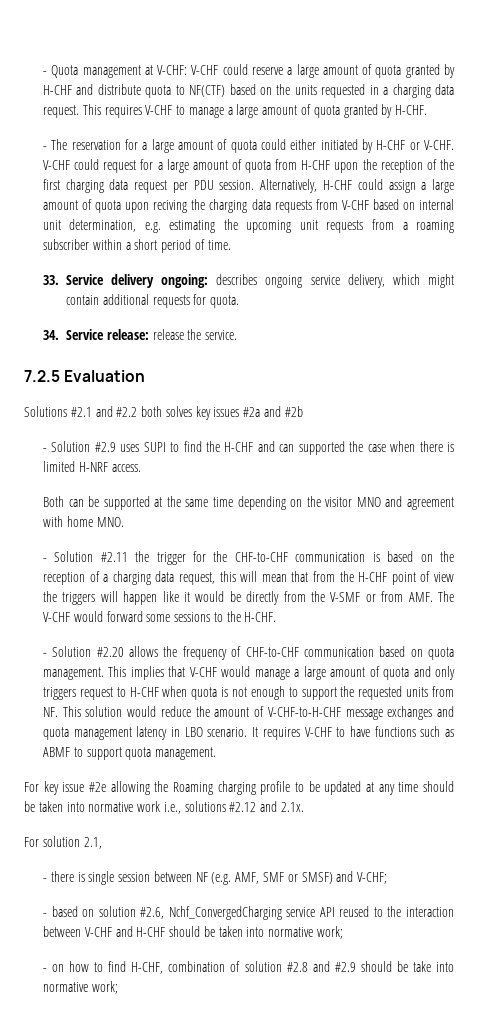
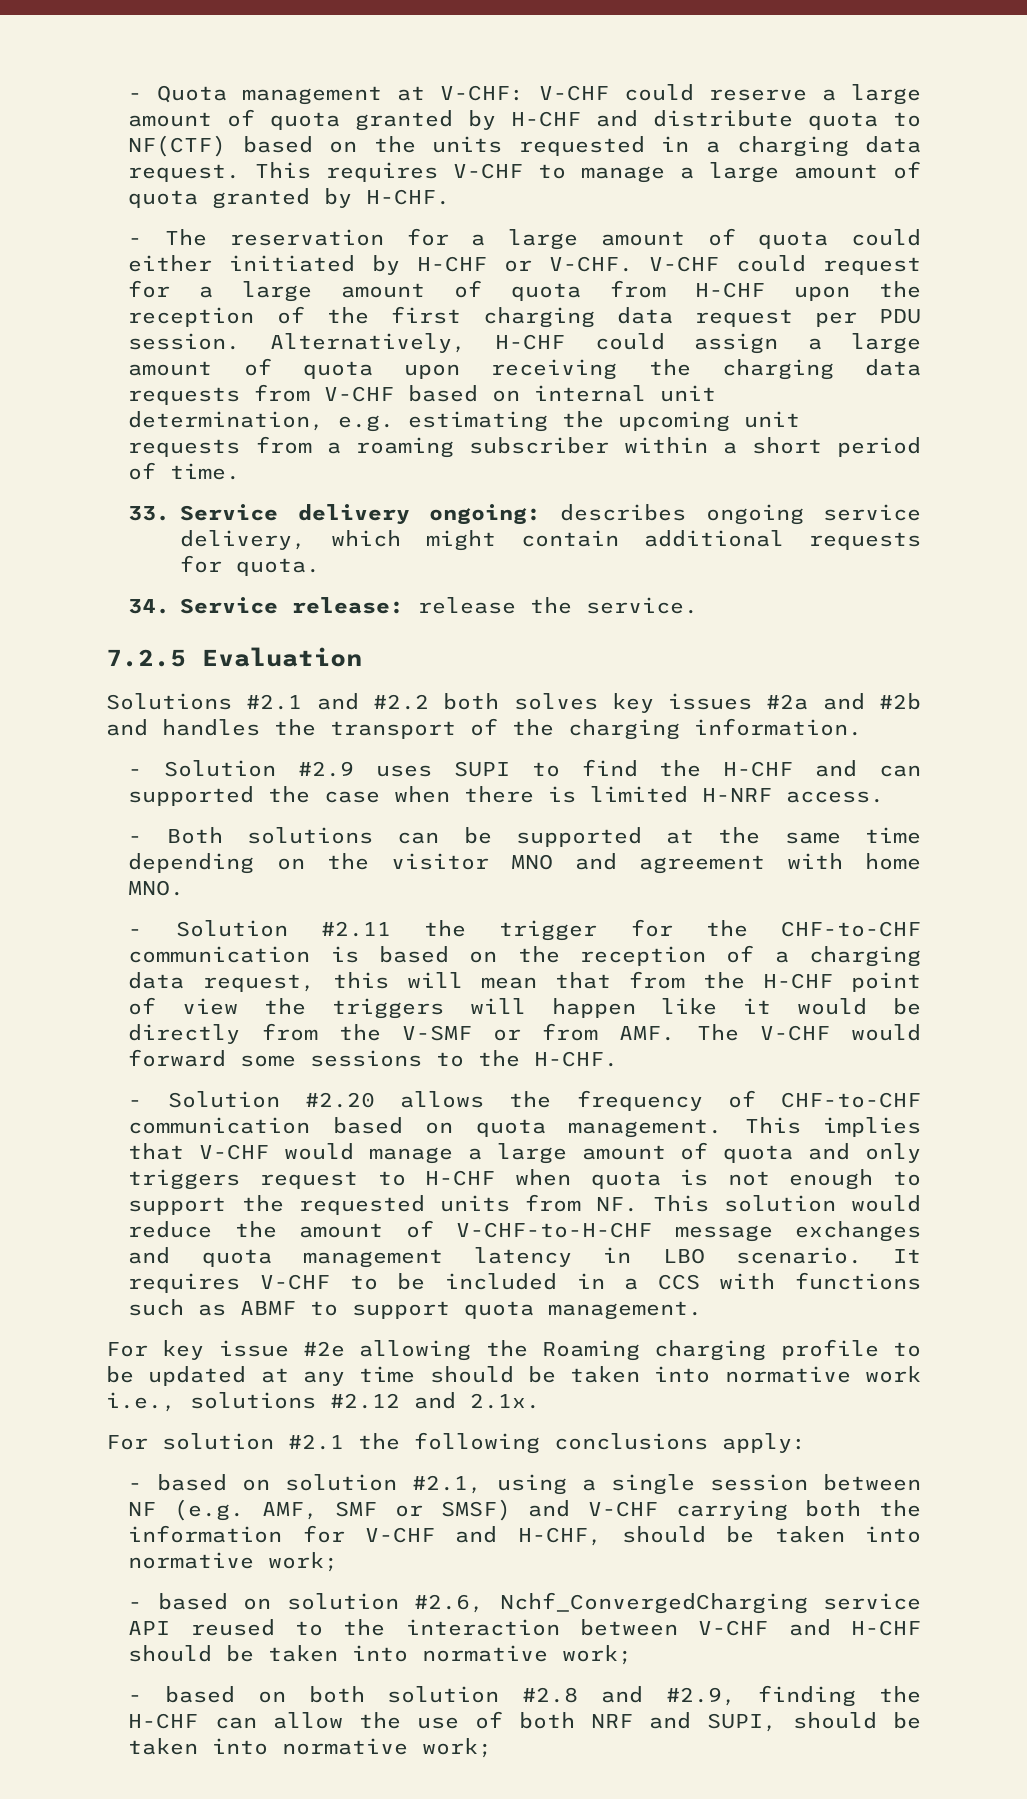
[153,200,188,213] reciving -> [491,359,618,380] receiving
(303, 411) none -> [106,718,862,740] and handles the transport of the charging information.
[42,496,64,507] Both -> [128,827,374,844] - Both solutions
[349,726,370,737] have -> [397,1273,776,1290] be included in a CCS with
[83,837,102,849] [42,871,85,882] 2.1, // - there is -> [288,1432,806,1454] [128,1474,597,1495] #2.1 the following conclusions apply: // - based on solution #2.1, using a
[357,872,388,884] V-CHF; -> [588,1500,921,1521] [128,1525,921,1546] [128,1552,339,1572] V-CHF carrying both the information for V-CHF and H-CHF, should be taken into normative work;
[52,961,431,974] on how to find H-CHF, combination of solution #2.8 and #2.9 should be take -> [165,1685,921,1707] [128,1711,921,1732] [128,1738,199,1755] based on both solution #2.8 and #2.9, finding the H-CHF can allow the use of both NRF and SUPI, should be taken

